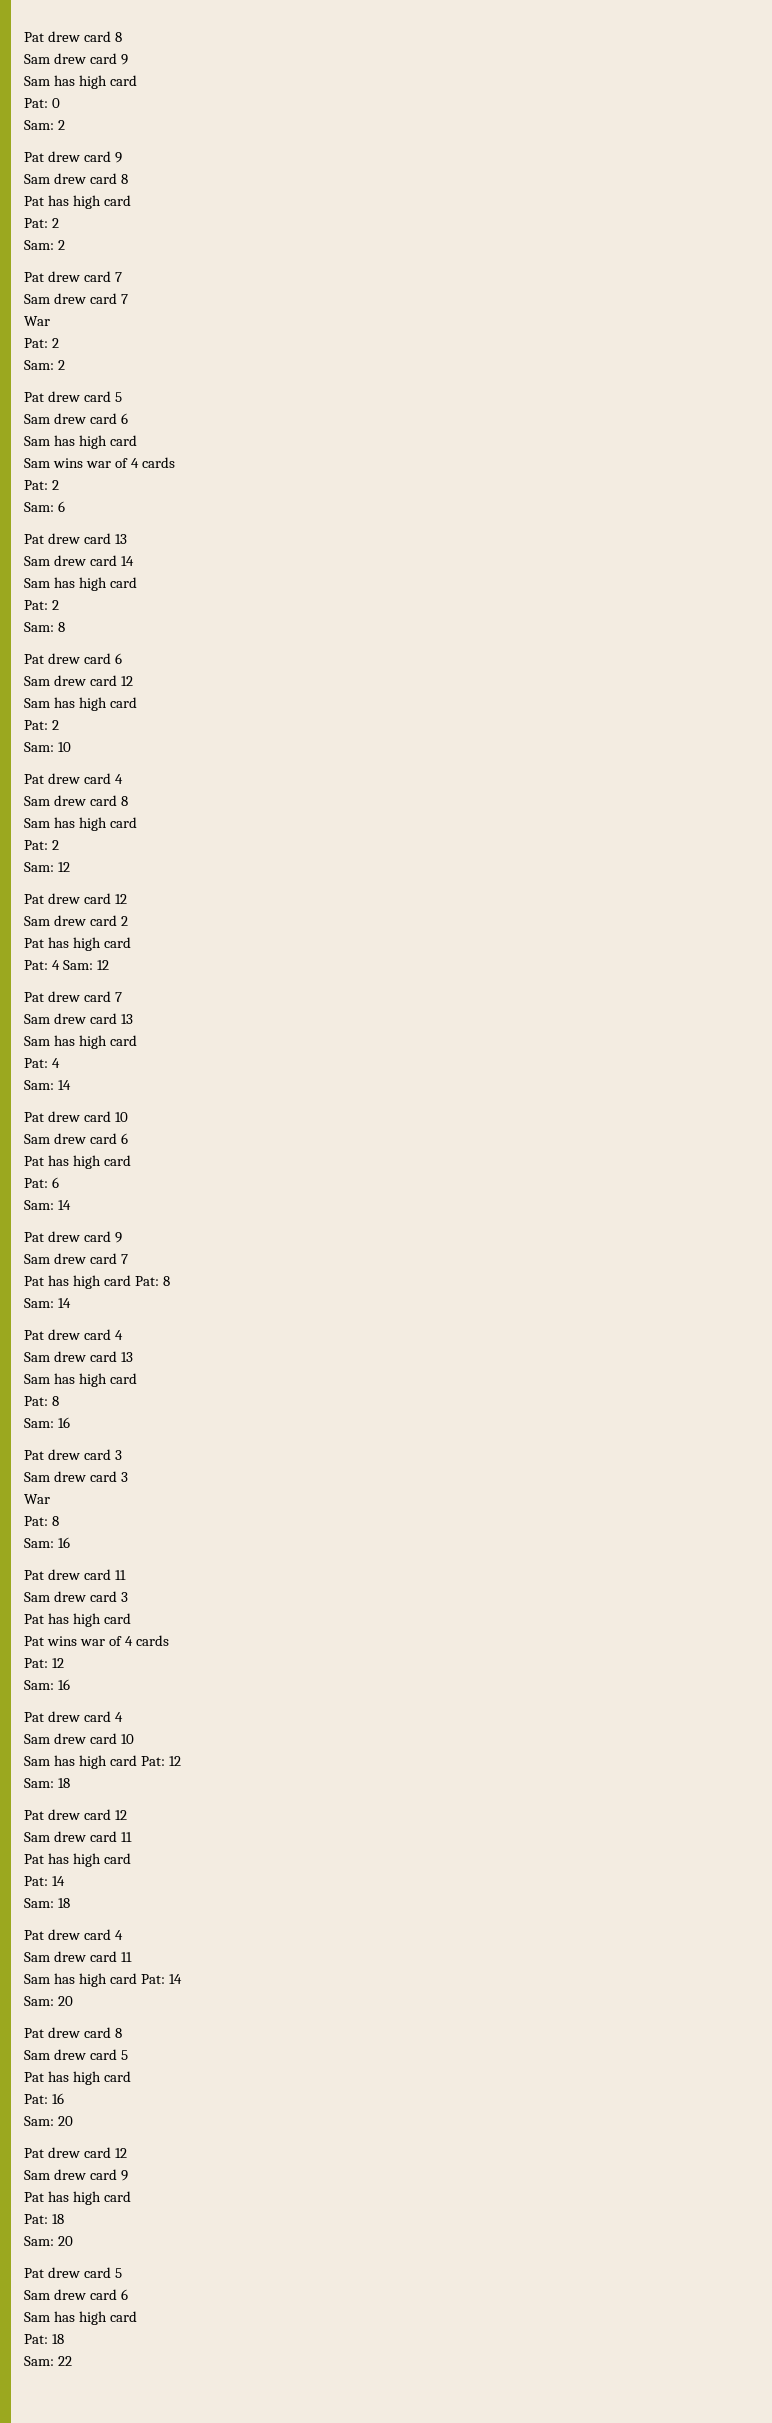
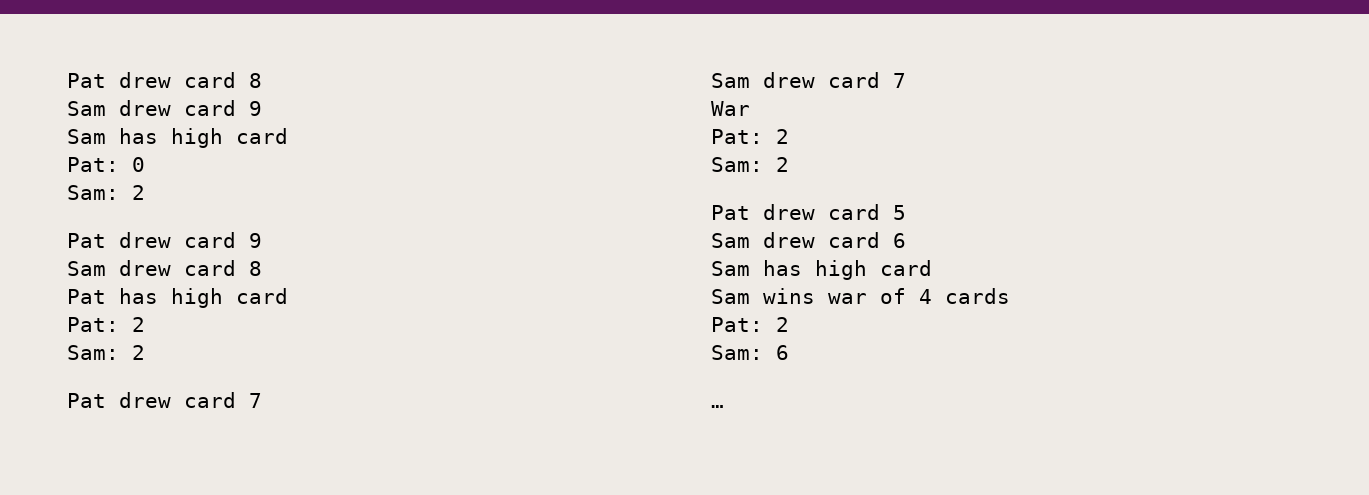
[24,533,127,544] [24,555,134,566] [24,577,137,591] [24,600,59,610] [24,622,65,632] [24,653,122,664] [24,675,133,686] [24,697,137,711] [24,720,59,730] [24,742,71,752] [24,773,123,784] [24,795,128,806] [24,817,137,831] [24,840,59,850] [24,862,70,872] [24,893,127,904] [24,915,128,926] [24,937,131,951] [24,960,109,970] [24,991,122,1002] [24,1013,133,1024] [24,1035,137,1049] [24,1058,60,1068] [24,1080,71,1090] [24,1111,128,1122] [24,1133,128,1144] [24,1155,131,1169] [24,1177,59,1188] [24,1200,71,1210] [24,1231,122,1243] [24,1253,128,1264] [24,1275,170,1289] [24,1298,71,1308] [24,1329,123,1340] [24,1351,133,1362] [24,1373,137,1387] [24,1396,59,1406] [24,1417,70,1428] [24,1449,122,1460] [24,1471,128,1482] [24,1494,50,1504] [24,1516,59,1526] [24,1537,70,1548] [24,1569,126,1580] [24,1591,128,1602] [24,1613,131,1627] [24,1635,169,1646] [24,1658,64,1668] [24,1679,70,1690] [24,1711,123,1722] [24,1733,134,1744] [24,1755,181,1769] [24,1778,70,1788] [24,1809,127,1820] [24,1831,132,1842] [24,1853,131,1867] [24,1876,65,1886] [24,1898,70,1908] [24,1929,123,1940] [24,1951,132,1962] [24,1973,182,1987] [24,1996,73,2006] [24,2027,122,2038] [24,2049,128,2060] [24,2071,131,2085] [24,2093,64,2104] [24,2116,73,2126] [24,2147,127,2158] [24,2169,128,2181] [24,2191,131,2205] [24,2214,64,2224] [24,2236,73,2246] [24,2267,122,2278] [24,2289,128,2300] [24,2311,137,2325] [24,2334,64,2344] [24,2356,72,2366] Pat drew card 13 // Sam drew card 14 // Sam has high card // Pat: 2 // Sam: 8 // Pat drew card 6 // Sam drew card 12 // Sam has high card // Pat: 2 // Sam: 10 // Pat drew card 4 // Sam drew card 8 // Sam has high card // Pat: 2 // Sam: 12 // Pat drew card 12 // Sam drew card 2 // Pat has high card // Pat: 4 Sam: 12 // Pat drew card 7 // Sam drew card 13 // Sam has high card // Pat: 4 // Sam: 14 // Pat drew card 10 // Sam drew card 6 // Pat has high card // Pat: 6 // Sam: 14 // Pat drew card 9 // Sam drew card 7 // Pat has high card Pat: 8 // Sam: 14 // Pat drew card 4 // Sam drew card 13 // Sam has high card // Pat: 8 // Sam: 16 // Pat drew card 3 // Sam drew card 3 // War // Pat: 8 // Sam: 16 // Pat drew card 11 // Sam drew card 3 // Pat has high card // Pat wins war of 4 cards // Pat: 12 // Sam: 16 // Pat drew card 4 // Sam drew card 10 // Sam has high card Pat: 12 // Sam: 18 // Pat drew card 12 // Sam drew card 11 // Pat has high card // Pat: 14 // Sam: 18 // Pat drew card 4 // Sam drew card 11 // Sam has high card Pat: 14 // Sam: 20 // Pat drew card 8 // Sam drew card 5 // Pat has high card // Pat: 16 // Sam: 20 // Pat drew card 12 // Sam drew card 9 // Pat has high card // Pat: 18 // Sam: 20 // Pat drew card 5 // Sam drew card 6 // Sam has high card // Pat: 18 // Sam: 22 -> [711,405,724,408] …

